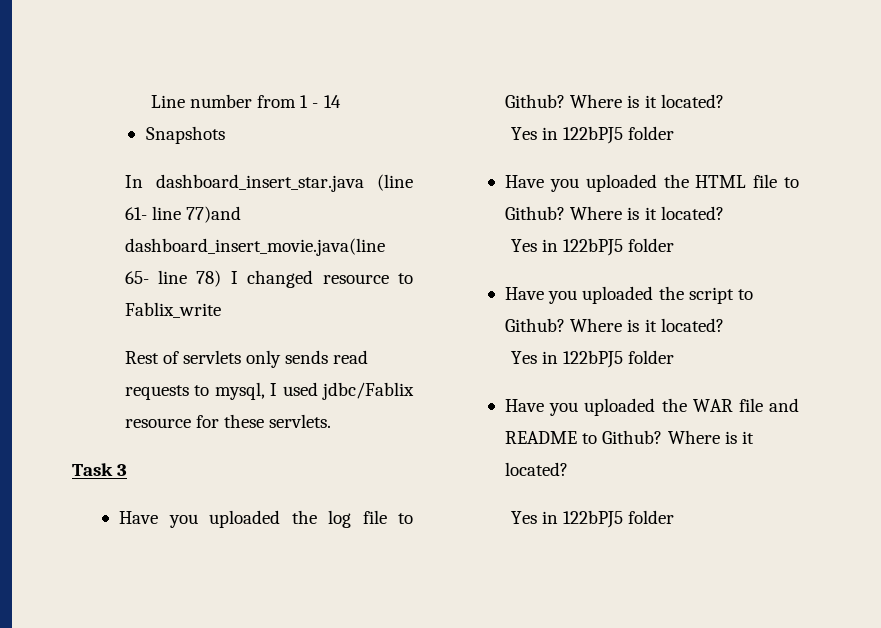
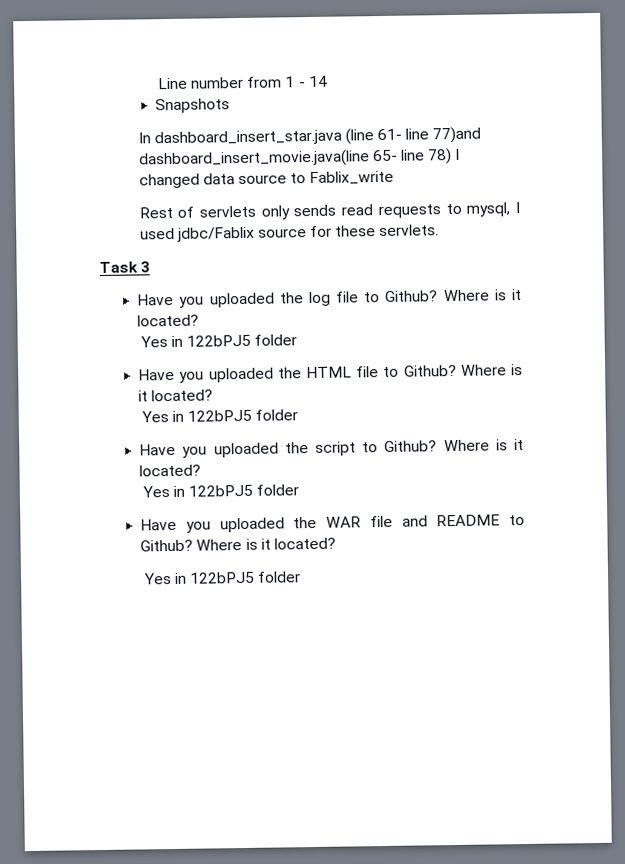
[322,274,389,284] resource -> [202,173,287,185] data source
[124,418,191,428] resource -> [257,228,307,238] source

